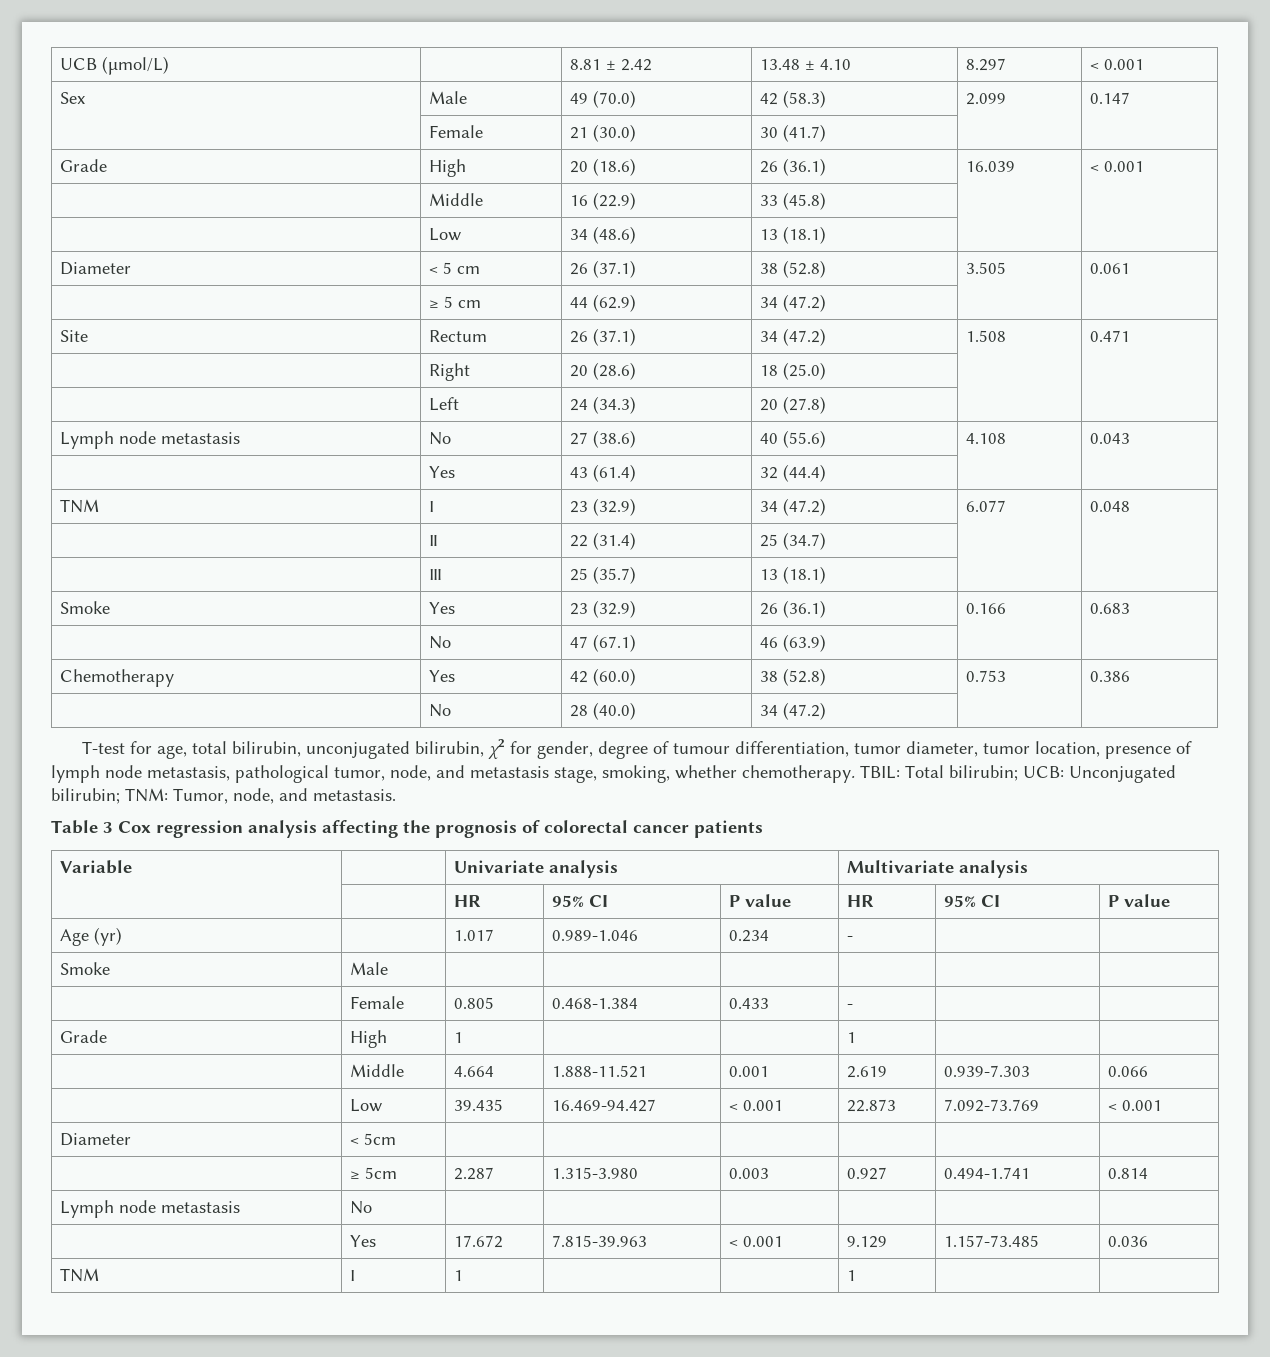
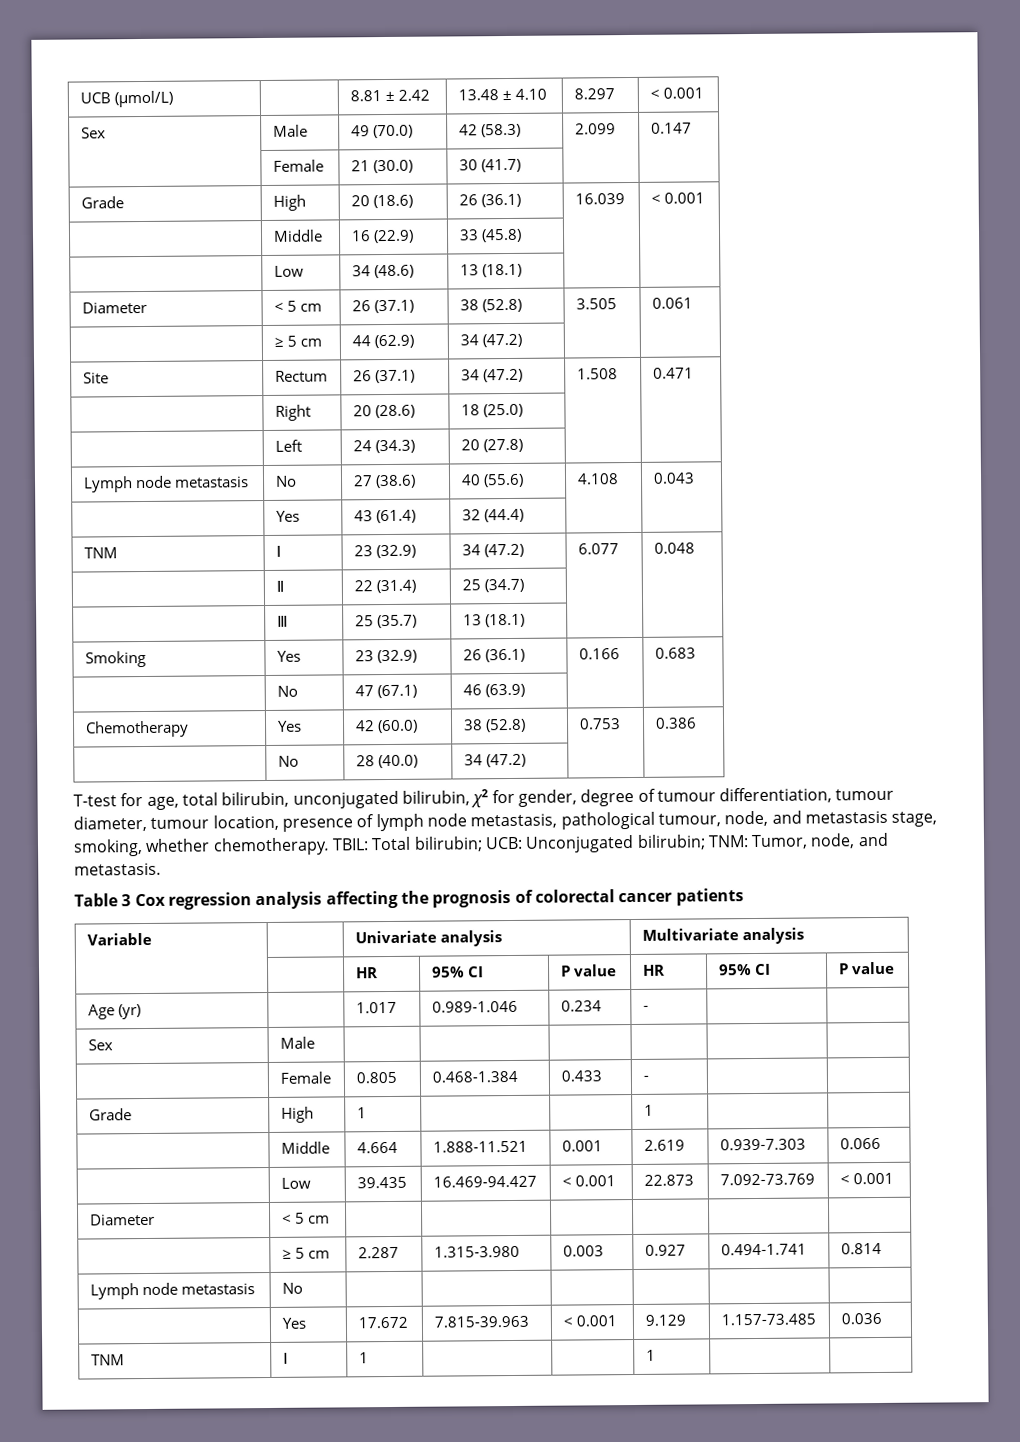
[59,601,110,614] Smoke -> [84,650,146,668] Smoking
[854,741,1031,757] tumor diameter, tumor -> [835,788,895,801] [73,815,210,832] tumour diameter, tumour
[334,767,385,781] tumor, -> [657,813,721,827] tumour,
[59,962,110,975] Smoke -> [87,1039,113,1051] Sex
[363,1133,396,1145] [349,1167,397,1179] 5cm | | | | | | // | ≥ 5cm -> [294,1212,330,1224] [281,1247,330,1259] 5 cm | | | | | | // | ≥ 5 cm

